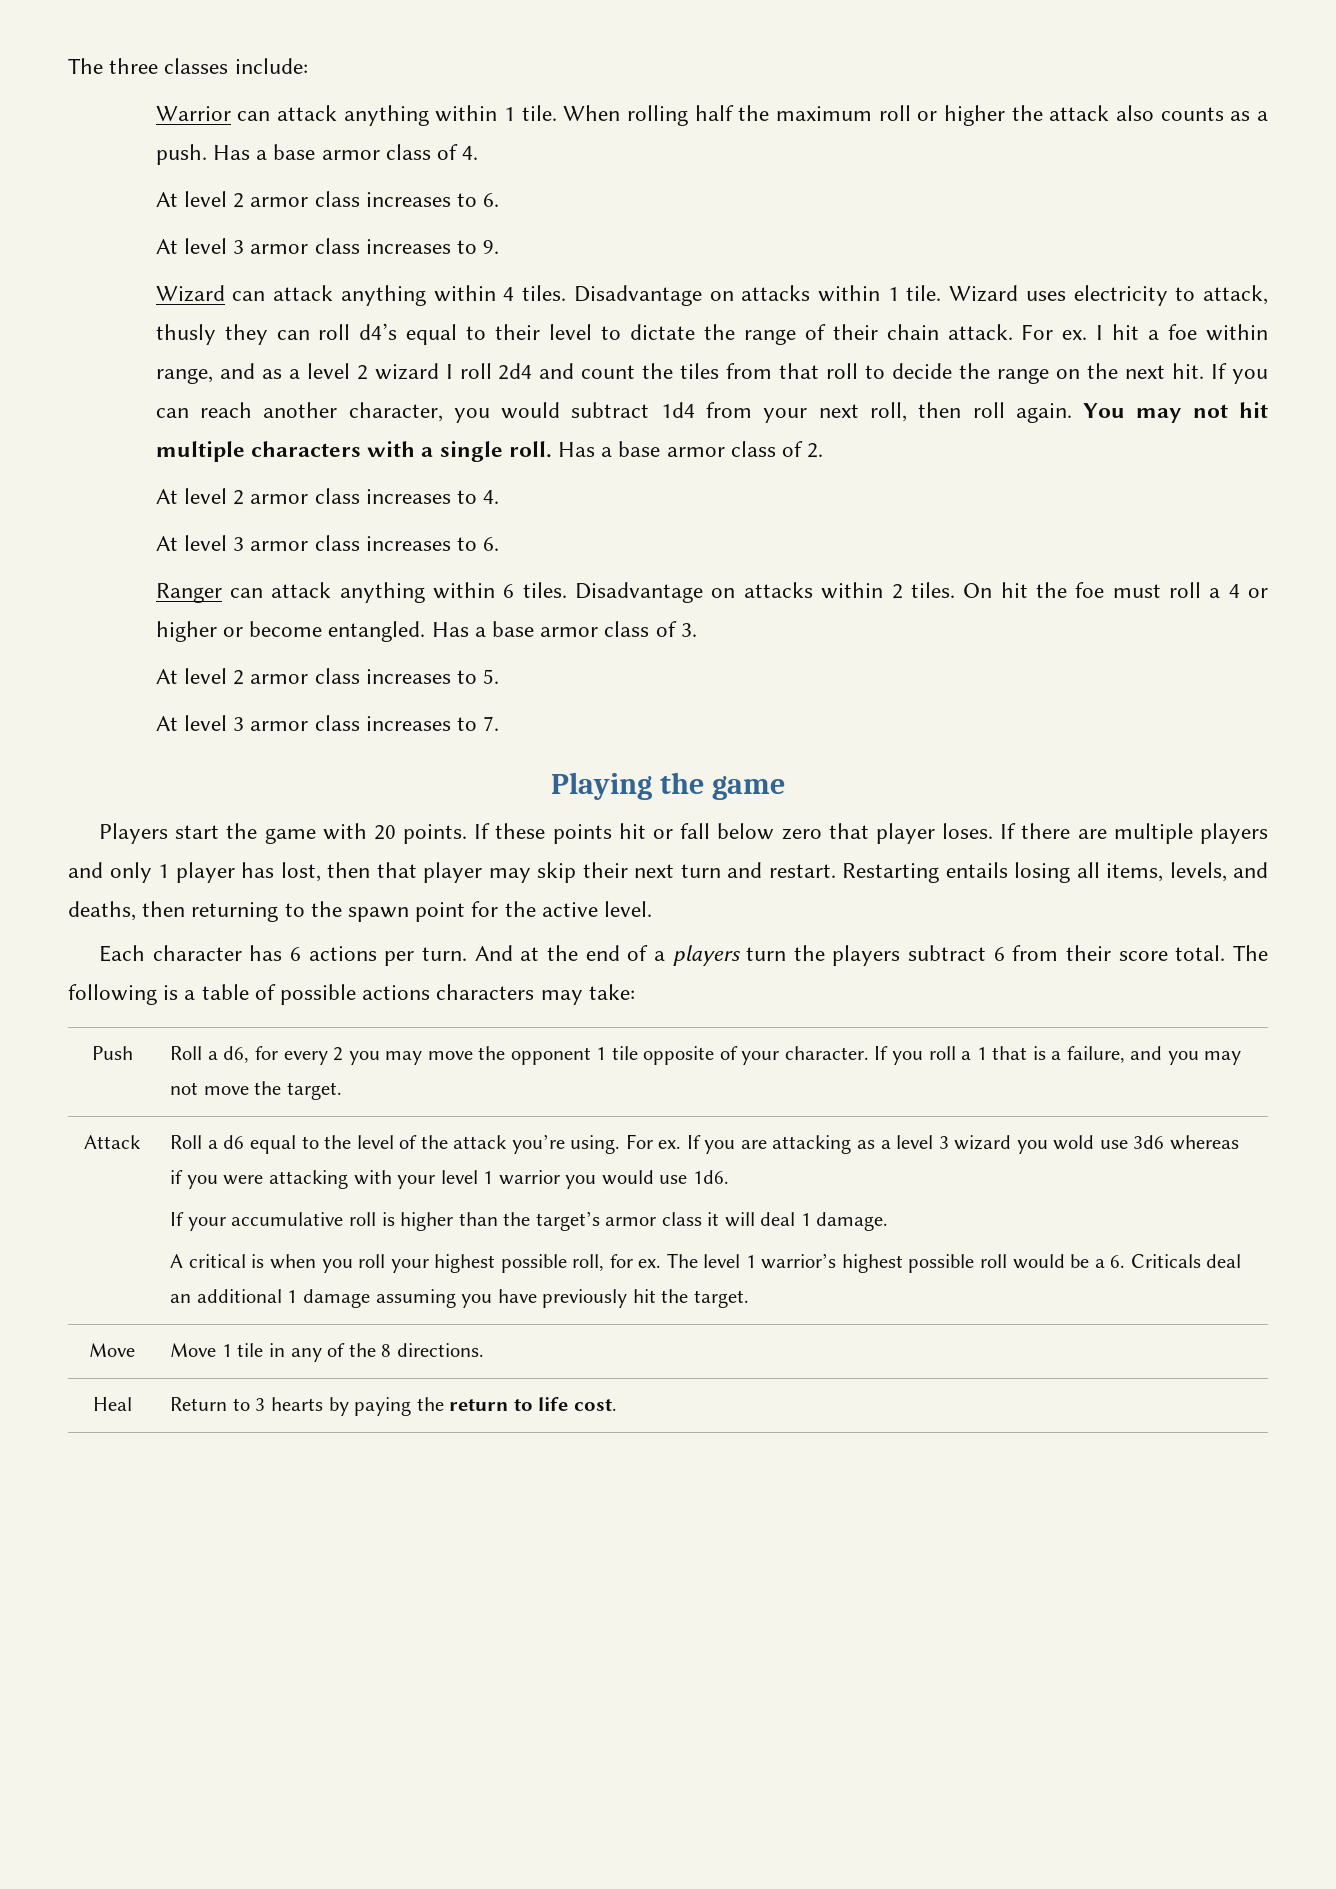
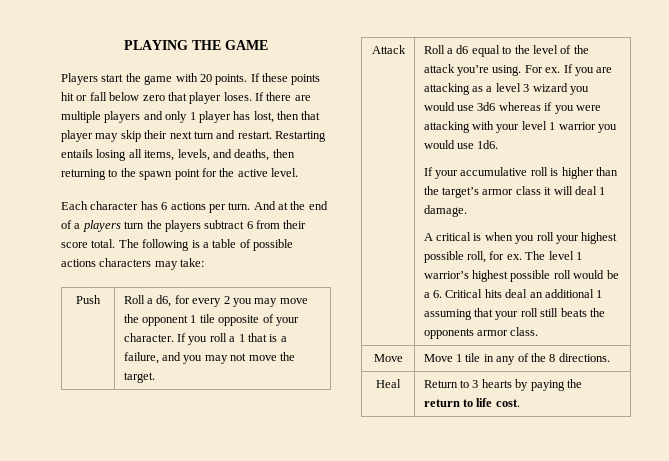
[68,58,308,74] [155,105,1268,126] [155,144,479,165] [155,191,500,208] [155,238,500,254] [155,285,1268,306] [155,323,1269,345] [155,363,1268,384] [155,402,1268,423] [155,441,824,462] [155,488,500,505] [155,535,500,551] [155,582,1268,603] [155,621,697,642] [155,668,500,685] [155,715,500,731] [551,772,785,800] The three classes include: // Warrior can attack anything within 1 tile. When rolling half the maximum roll or higher the attack also counts as a push. Has a base armor class of 4. // At level 2 armor class increases to 6. // At level 3 armor class increases to 9. // Wizard can attack anything within 4 tiles. Disadvantage on attacks within 1 tile. Wizard uses electricity to attack, thusly they can roll d4’s equal to their level to dictate the range of their chain attack. For ex. I hit a foe within range, and as a level 2 wizard I roll 2d4 and count the tiles from that roll to decide the range on the next hit. If you can reach another character, you would subtract 1d4 from your next roll, then roll again. You may not hit multiple characters with a single roll. Has a base armor class of 2. // At level 2 armor class increases to 4. // At level 3 armor class increases to 6. // Ranger can attack anything within 6 tiles. Disadvantage on attacks within 2 tiles. On hit the foe must roll a 4 or higher or become entangled. Has a base armor class of 3. // At level 2 armor class increases to 5. // At level 3 armor class increases to 7. // Playing the game -> [124,40,268,50] PLAYING THE GAME
[1053,1135,1095,1150] wold -> [423,102,455,111] would
[1130,1254,1201,1268] Criticals -> [445,289,502,298] Critical hits
[302,1289,749,1308] damage assuming you have previously hit the target. -> [423,308,605,320] [423,327,539,339] assuming that your roll still beats the opponents armor class.

